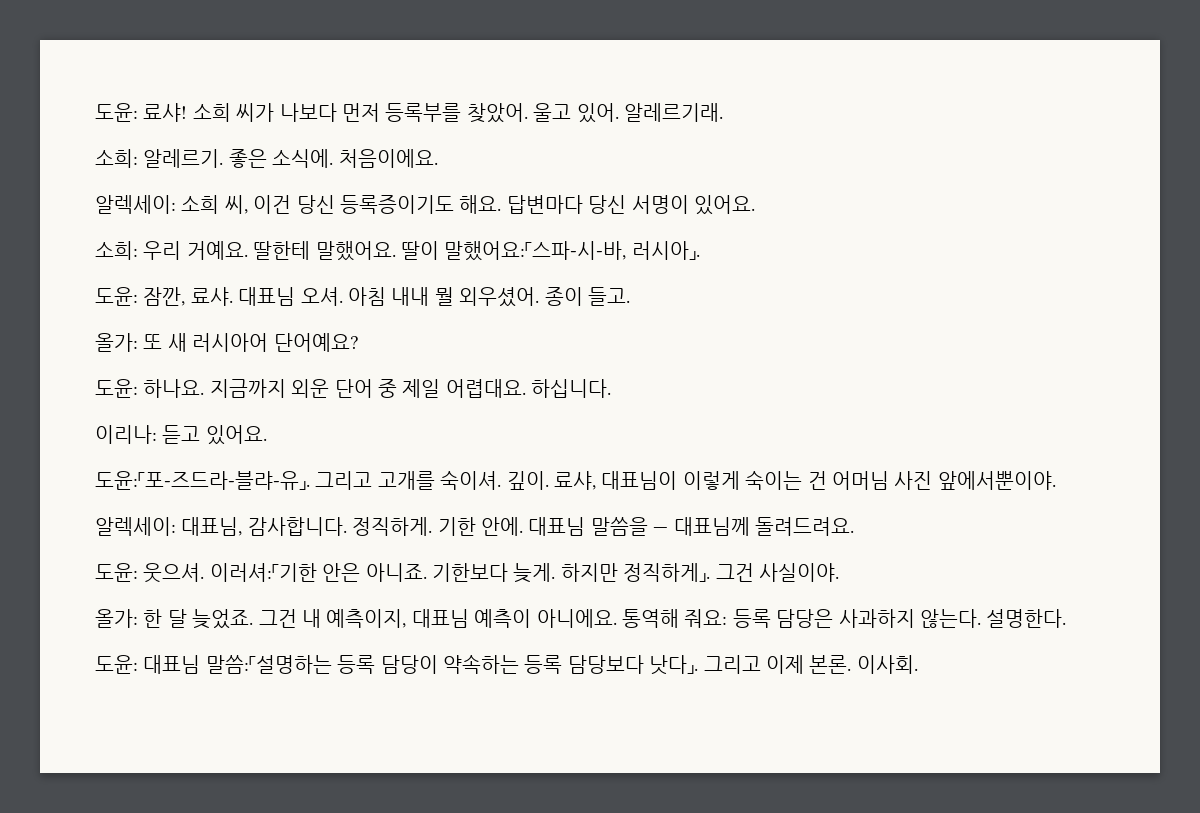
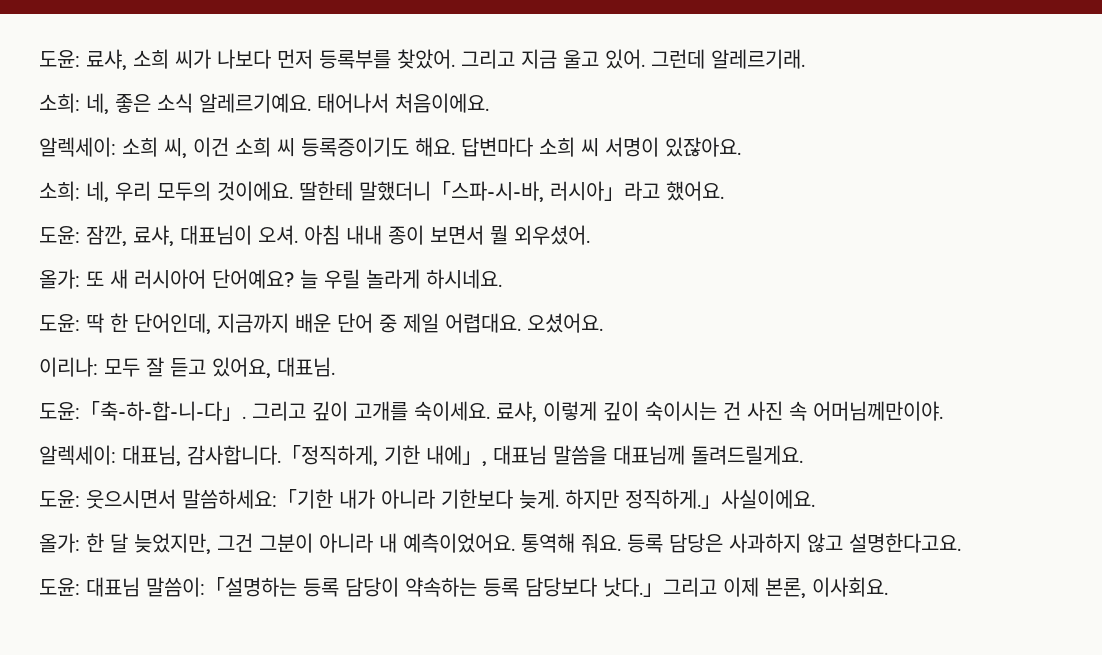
[95,103,188,122] 도윤: 료샤! -> [39,49,127,70] 도윤: 료샤,
(528, 113) none -> [461,49,557,69] 그리고 지금
(619, 113) none -> [651,49,705,69] 그런데
[143,149,334,168] 알레르기. 좋은 소식에. -> [86,93,389,114] 네, 좋은 소식 알레르기예요. 태어나서
[296,195,335,214] 당신 -> [235,137,295,157] 소희 씨
[588,195,755,215] [95,241,526,261] 당신 서명이 있어요. // 소희: 우리 거예요. 딸한테 말했어요. 딸이 말했어요: -> [539,137,741,157] [39,181,431,202] 소희 씨 서명이 있잖아요. // 소희: 네, 우리 모두의 것이에요. 딸한테 말했더니
[695,254,700,257] . -> [624,181,724,201] 라고 했어요.
[190,287,296,306] 료샤. 대표님 -> [133,225,252,246] 료샤, 대표님이
(430, 296) none -> [388,225,484,245] 종이 보면서
[544,287,630,306] 종이 들고. -> (590, 235) none
[95,379,330,398] // 도윤: 하나요. 지금까지 외운 -> [300,269,502,289] [39,313,331,334] 늘 우릴 놀라게 하시네요. // 도윤: 딱 한 단어인데, 지금까지 배운
[531,379,612,398] 하십니다. -> [527,313,603,333] 오셨어요.
[162,425,267,445] 듣고 있어요. -> [104,357,335,378] 모두 잘 듣고 있어요, 대표님.
[145,470,1056,490] [95,517,854,536] [95,563,839,583] [95,609,728,629] 포-즈드라-블랴-유」. 그리고 고개를 숙이셔. 깊이. 료샤, 대표님이 이렇게 숙이는 건 어머님 사진 앞에서뿐이야. // 알렉세이: 대표님, 감사합니다. 정직하게. 기한 안에. 대표님 말씀을 — 대표님께 돌려드려요. // 도윤: 웃으셔. 이러셔:「기한 안은 아니죠. 기한보다 늦게. 하지만 정직하게」. 그건 사실이야. // 올가: 한 달 늦었죠. 그건 내 예측이지, 대표님 예측이 아니에요. 통역해 줘요: -> [100,401,943,422] [39,445,803,466] [39,489,815,509] [39,533,621,554] 축-하-합-니-다」. 그리고 깊이 고개를 숙이세요. 료샤, 이렇게 깊이 숙이시는 건 사진 속 어머님께만이야. // 알렉세이: 대표님, 감사합니다.「정직하게, 기한 내에」, 대표님 말씀을 대표님께 돌려드릴게요. // 도윤: 웃으시면서 말씀하세요:「기한 내가 아니라 기한보다 늦게. 하지만 정직하게.」사실이에요. // 올가: 한 달 늦었지만, 그건 그분이 아니라 내 예측이었어요. 통역해 줘요.
[919,609,1067,628] 않는다. 설명한다. -> [807,533,961,553] 않고 설명한다고요.
[205,655,249,674] 말씀: -> [146,577,205,597] 말씀이:
[649,655,918,675] 낫다」. 그리고 이제 본론. 이사회. -> [603,577,888,598] 낫다.」그리고 이제 본론, 이사회요.

